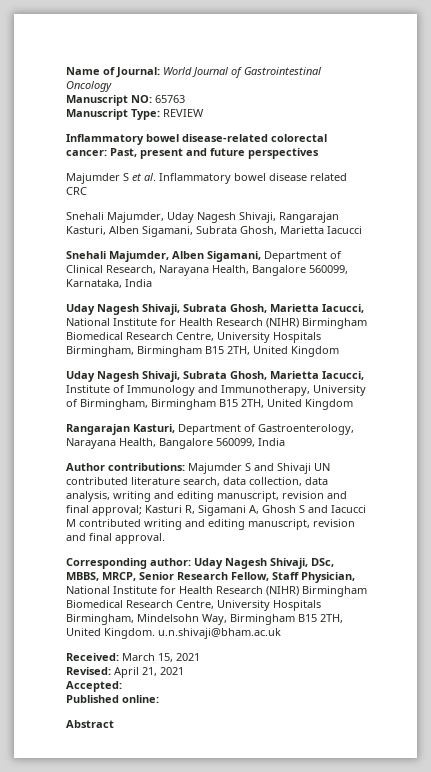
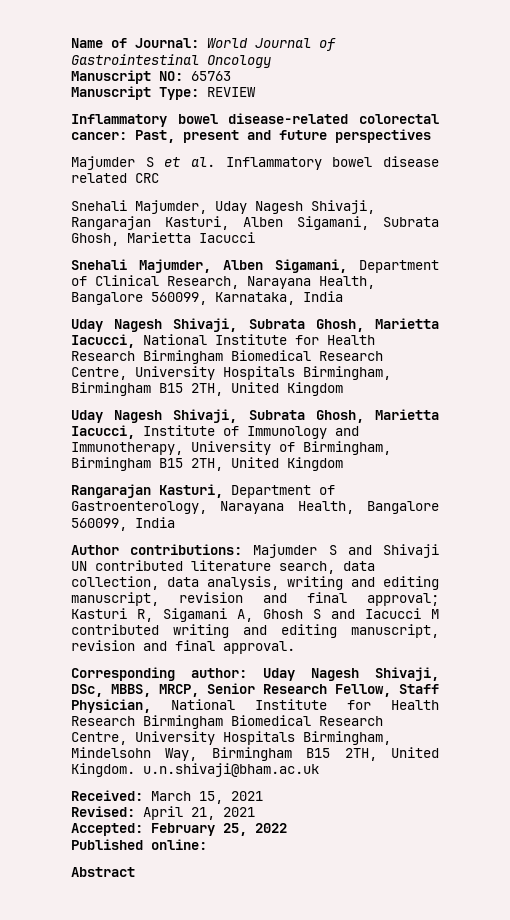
[266,318,299,328] (NIHR) -> (135, 356) none
[266,586,299,596] (NIHR) -> (135, 721) none
(122, 686) none -> [151,823,287,836] February 25, 2022

